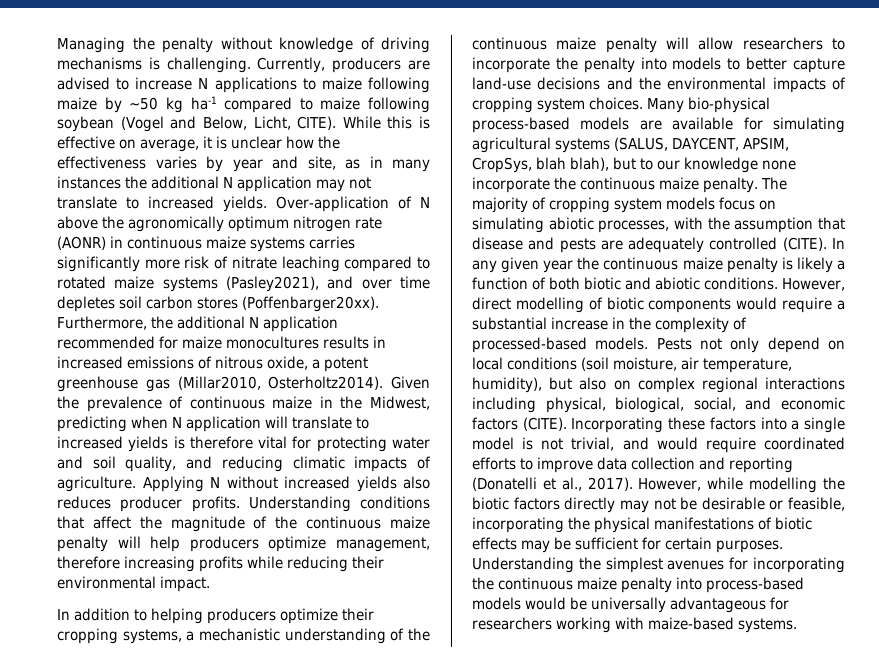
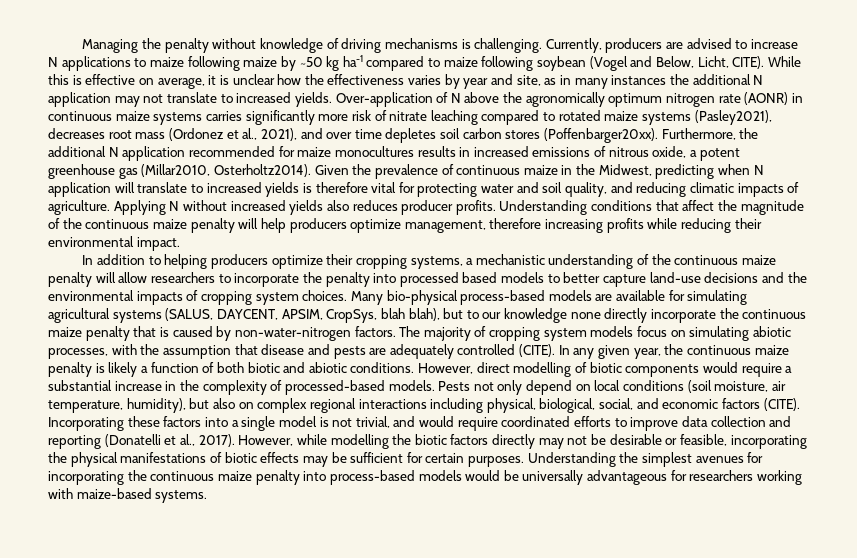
(319, 284) none -> [48,128,297,141] decreases root mass (Ordonez et al., 2021),
(667, 63) none -> [399,272,498,287] processed based
(796, 165) none -> [604,308,648,323] directly
[703,177,758,193] penalty. -> [85,326,396,341] penalty that is caused by non-water-nitrogen factors.
[543,260,574,273] year -> [633,348,661,359] year,

